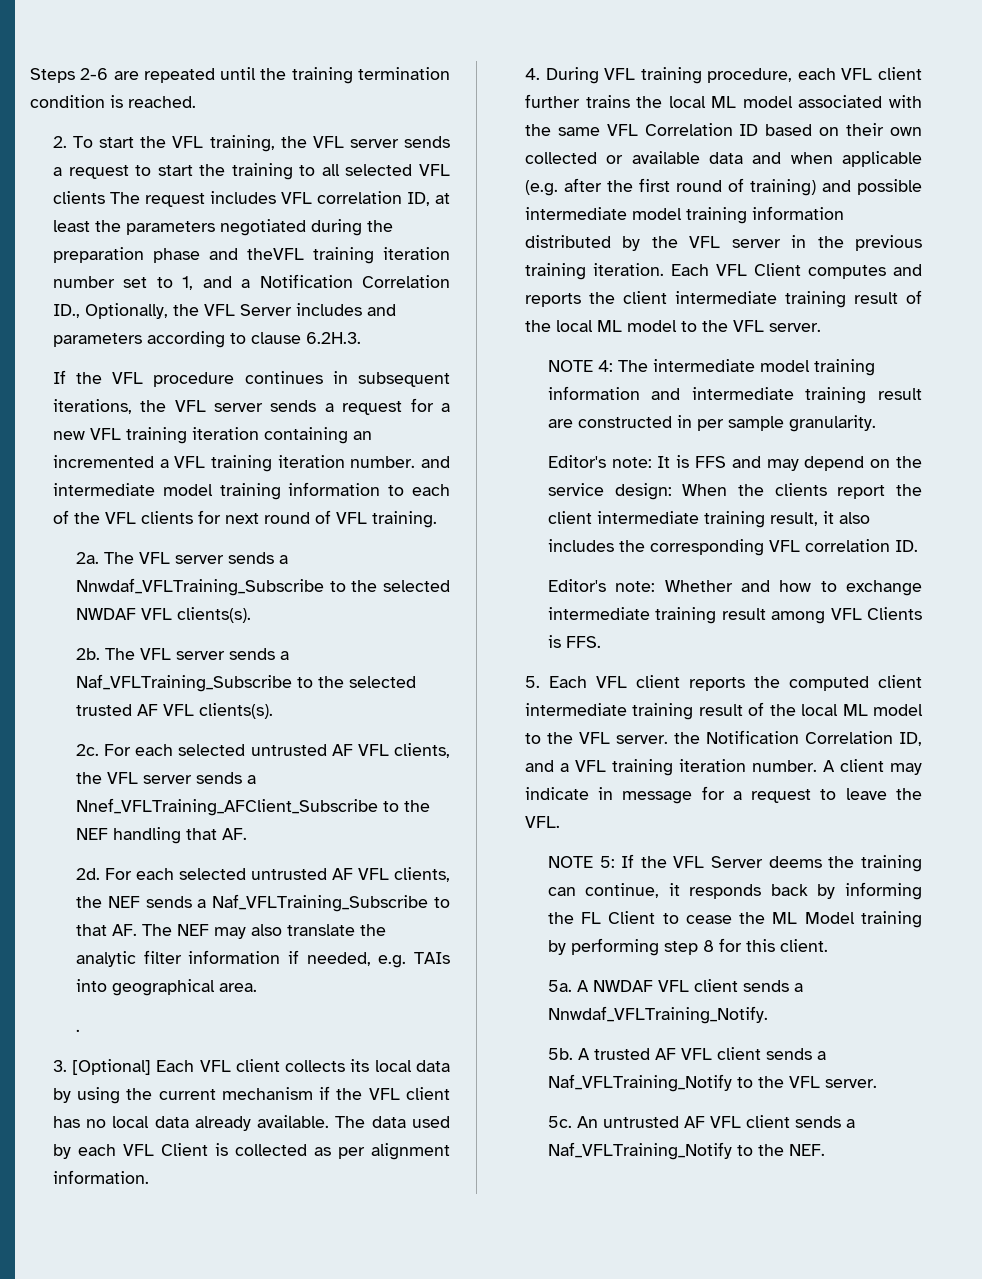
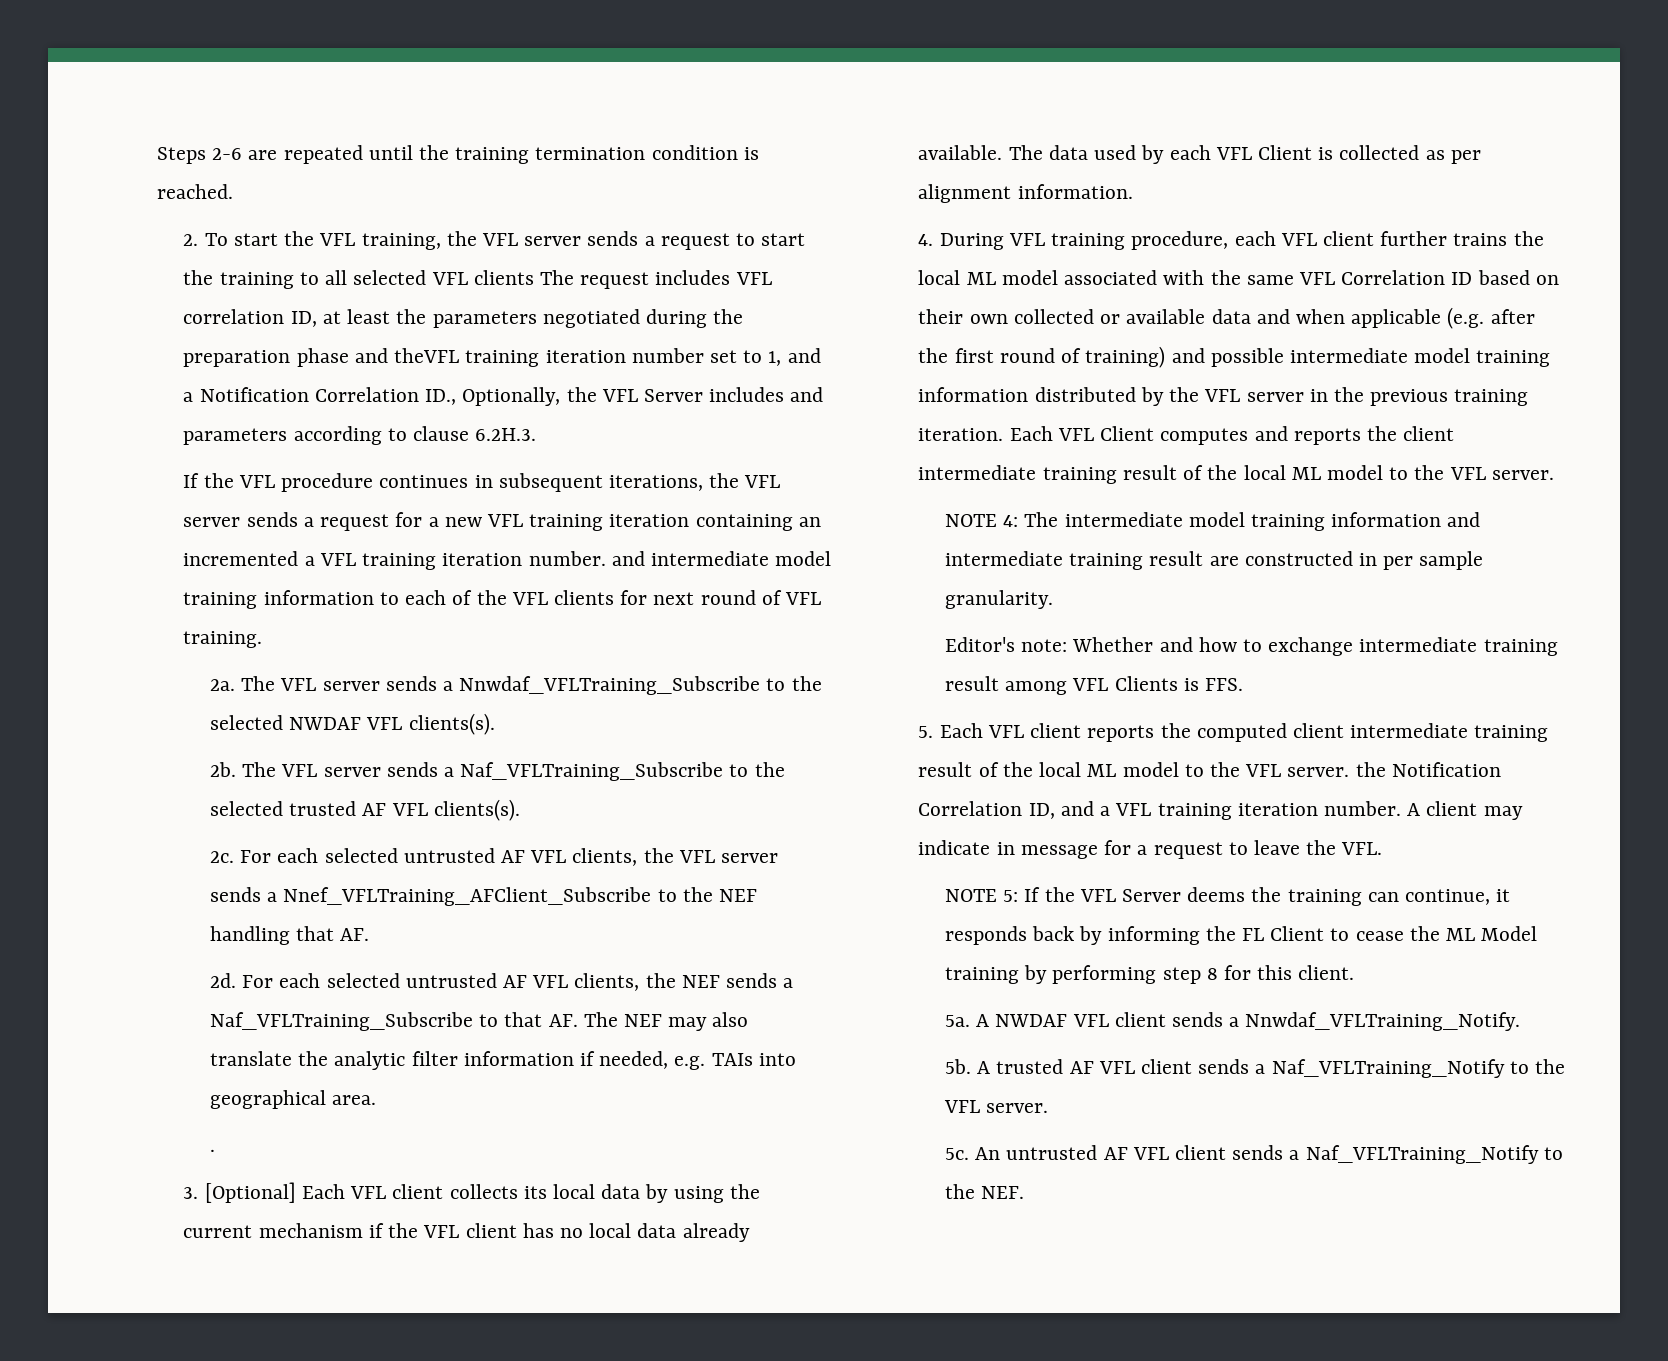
[547,455,922,471] [547,483,922,500] [547,511,870,528] [547,539,918,556] // Editor's note: It is FFS and may depend on the service design: When the clients report the client intermediate training result, it also includes the corresponding VFL correlation ID. -> (1053, 599) none

